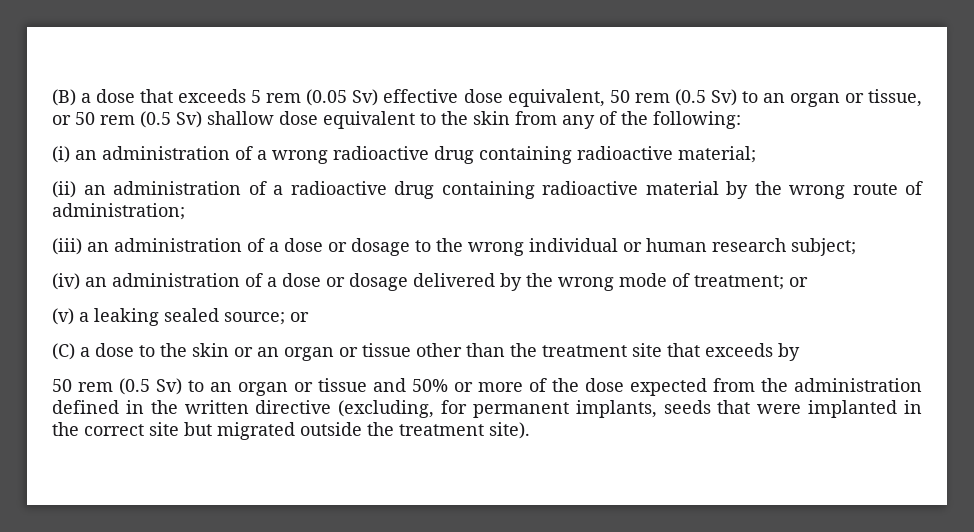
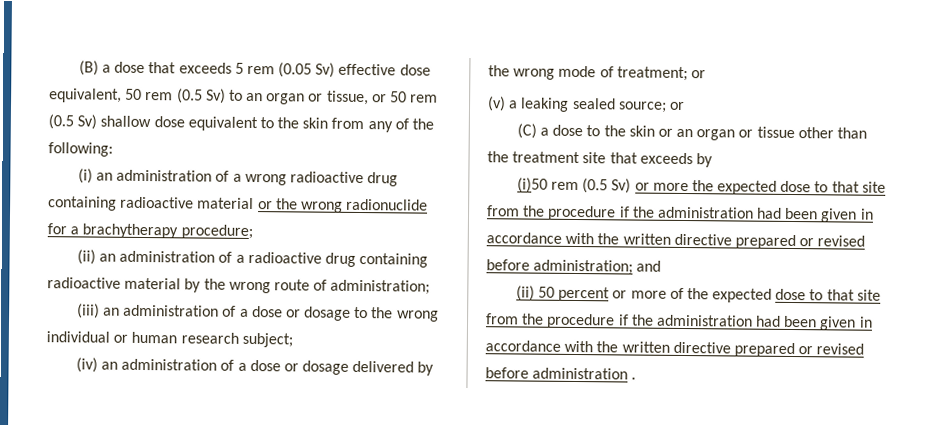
[678,146,756,163] material; -> [197,197,429,213] [47,223,253,240] material or the wrong radionuclide for a brachytherapy procedure;
[52,378,922,396] [52,400,922,418] [52,422,530,440] 50 rem (0.5 Sv) to an organ or tissue and 50% or more of the dose expected from the administration defined in the written directive (excluding, for permanent implants, seeds that were implanted in the correct site but migrated outside the treatment site). -> [516,177,886,195] [487,205,874,223] [486,232,866,250] [486,259,662,275] [515,285,881,303] [486,313,873,331] [485,340,865,358] [485,367,637,380] (i)50 rem (0.5 Sv) or more the expected dose to that site from the procedure if the administration had been given in accordance with the written directive prepared or revised before administration; and // (ii) 50 percent or more of the expected dose to that site from the procedure if the administration had been given in accordance with the written directive prepared or revised before administration .

